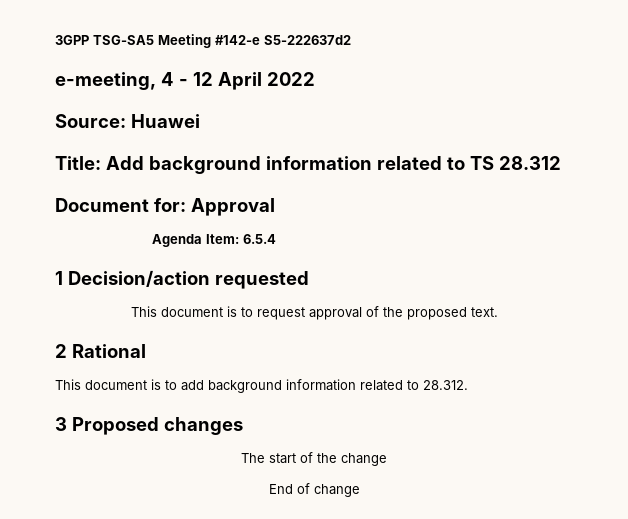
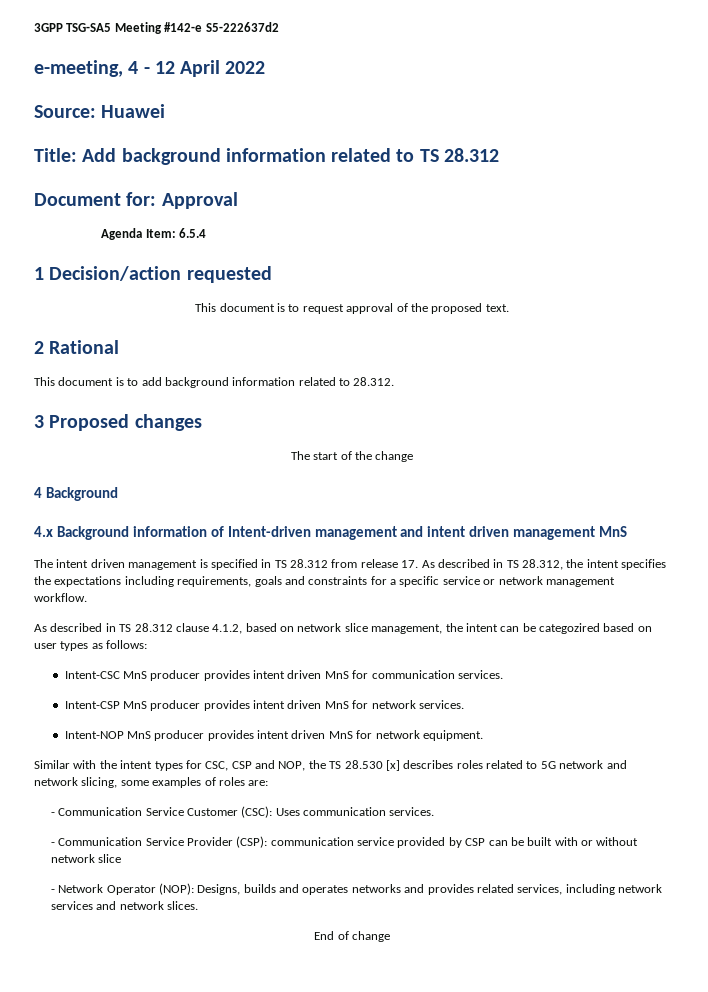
(387, 459) none -> [34,487,118,501] [34,526,628,540] [34,559,667,570] [34,576,615,587] [34,593,87,602] [34,623,652,634] [34,640,148,651] [64,670,503,681] [64,700,464,711] [64,730,483,741] [34,760,627,771] [34,777,269,788] [50,806,435,818] [50,836,639,848] [50,854,122,863] [50,883,663,895] [50,901,198,910] // 4 Background // 4.x Background information of Intent-driven management and intent driven management MnS // The intent driven management is specified in TS 28.312 from release 17. As described in TS 28.312, the intent specifies the expectations including requirements, goals and constraints for a specific service or network management workflow. // As described in TS 28.312 clause 4.1.2, based on network slice management, the intent can be categozired based on user types as follows: // Intent-CSC MnS producer provides intent driven MnS for communication services. // Intent-CSP MnS producer provides intent driven MnS for network services. // Intent-NOP MnS producer provides intent driven MnS for network equipment. // Similar with the intent types for CSC, CSP and NOP, the TS 28.530 [x] describes roles related to 5G network and network slicing, some examples of roles are: // - Communication Service Customer (CSC): Uses communication services. // - Communication Service Provider (CSP): communication service provided by CSP can be built with or without network slice // - Network Operator (NOP): Designs, builds and operates networks and provides related services, including network services and network slices.

